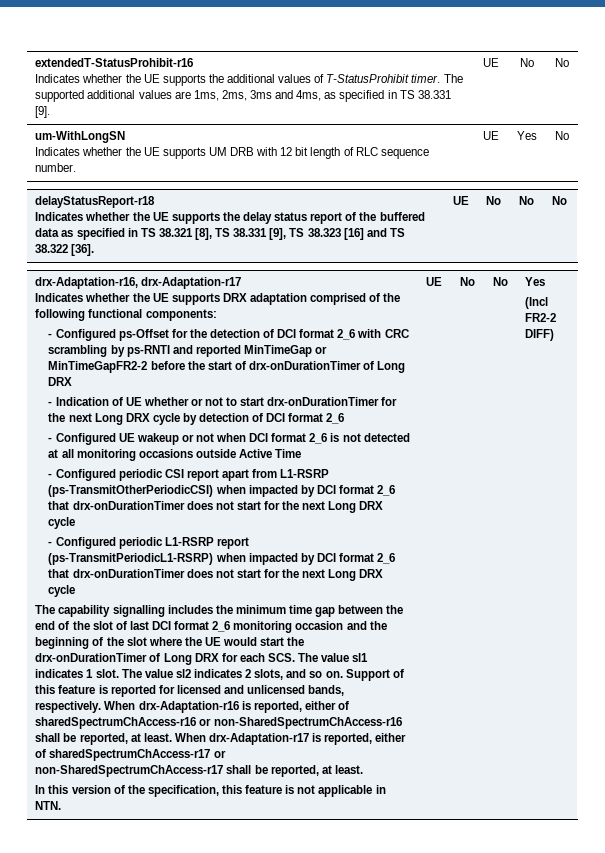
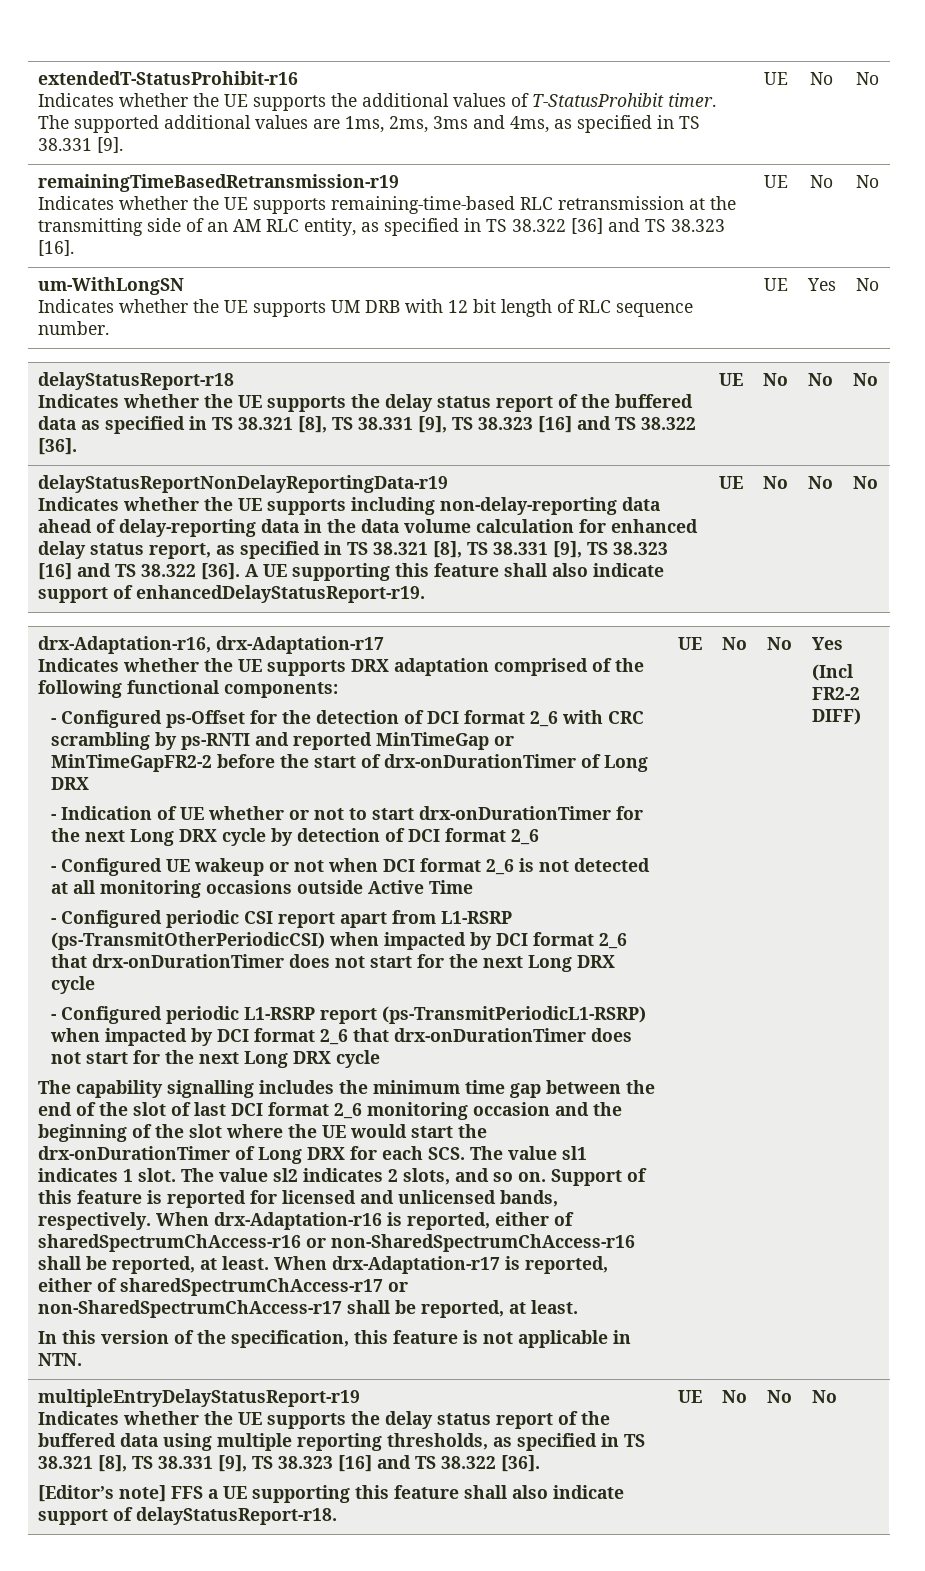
(569, 62) none -> [37,174,399,192] [37,196,736,214] [37,218,725,236] [37,240,74,256] [763,175,788,188] [810,175,833,188] [856,175,879,188] // remainingTimeBasedRetransmission-r19 // Indicates whether the UE supports remaining-time-based RLC retransmission at the transmitting side of an AM RLC entity, as specified in TS 38.322 [36] and TS 38.323 [16]. | UE | No | No
(568, 200) none -> [37,475,448,493] [37,497,660,515] [37,519,698,537] [37,541,668,559] [37,563,664,581] [37,585,425,603] [718,476,743,489] [762,476,788,489] [807,476,833,489] [852,476,878,489] // delayStatusReportNonDelayReportingData-r19 // Indicates whether the UE supports including non-delay-reporting data ahead of delay-reporting data in the data volume calculation for enhanced delay status report, as specified in TS 38.321 [8], TS 38.331 [9], TS 38.323 [16] and TS 38.322 [36]. A UE supporting this feature shall also indicate support of enhancedDelayStatusReport-r19. | UE | No | No | No
(555, 335) none -> [37,1389,360,1407] [37,1411,610,1429] [37,1433,645,1451] [37,1455,540,1472] [37,1485,624,1503] [37,1507,337,1525] [677,1390,702,1403] [721,1390,747,1403] [766,1390,792,1403] [811,1390,837,1403] // multipleEntryDelayStatusReport-r19 // Indicates whether the UE supports the delay status report of the buffered data using multiple reporting thresholds, as specified in TS 38.321 [8], TS 38.331 [9], TS 38.323 [16] and TS 38.322 [36]. // [Editor’s note] FFS a UE supporting this feature shall also indicate support of delayStatusReport-r18. | UE | No | No | No

